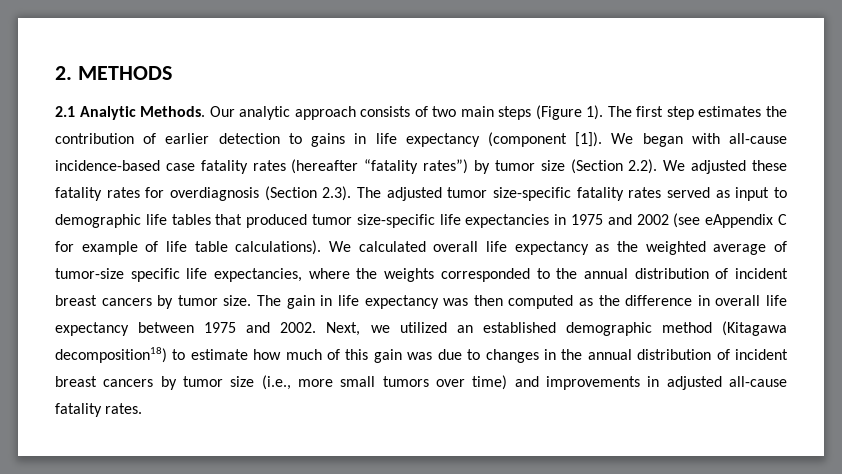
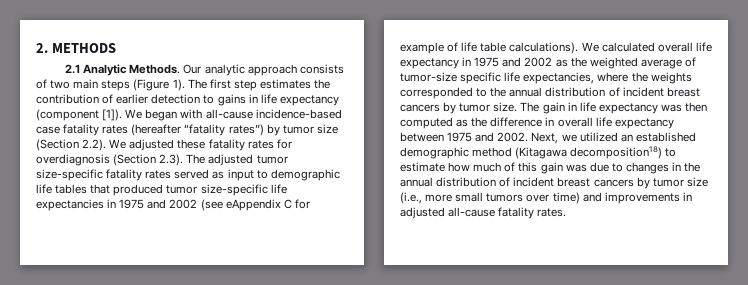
(589, 248) none -> [462,57,553,67] in 1975 and 2002

